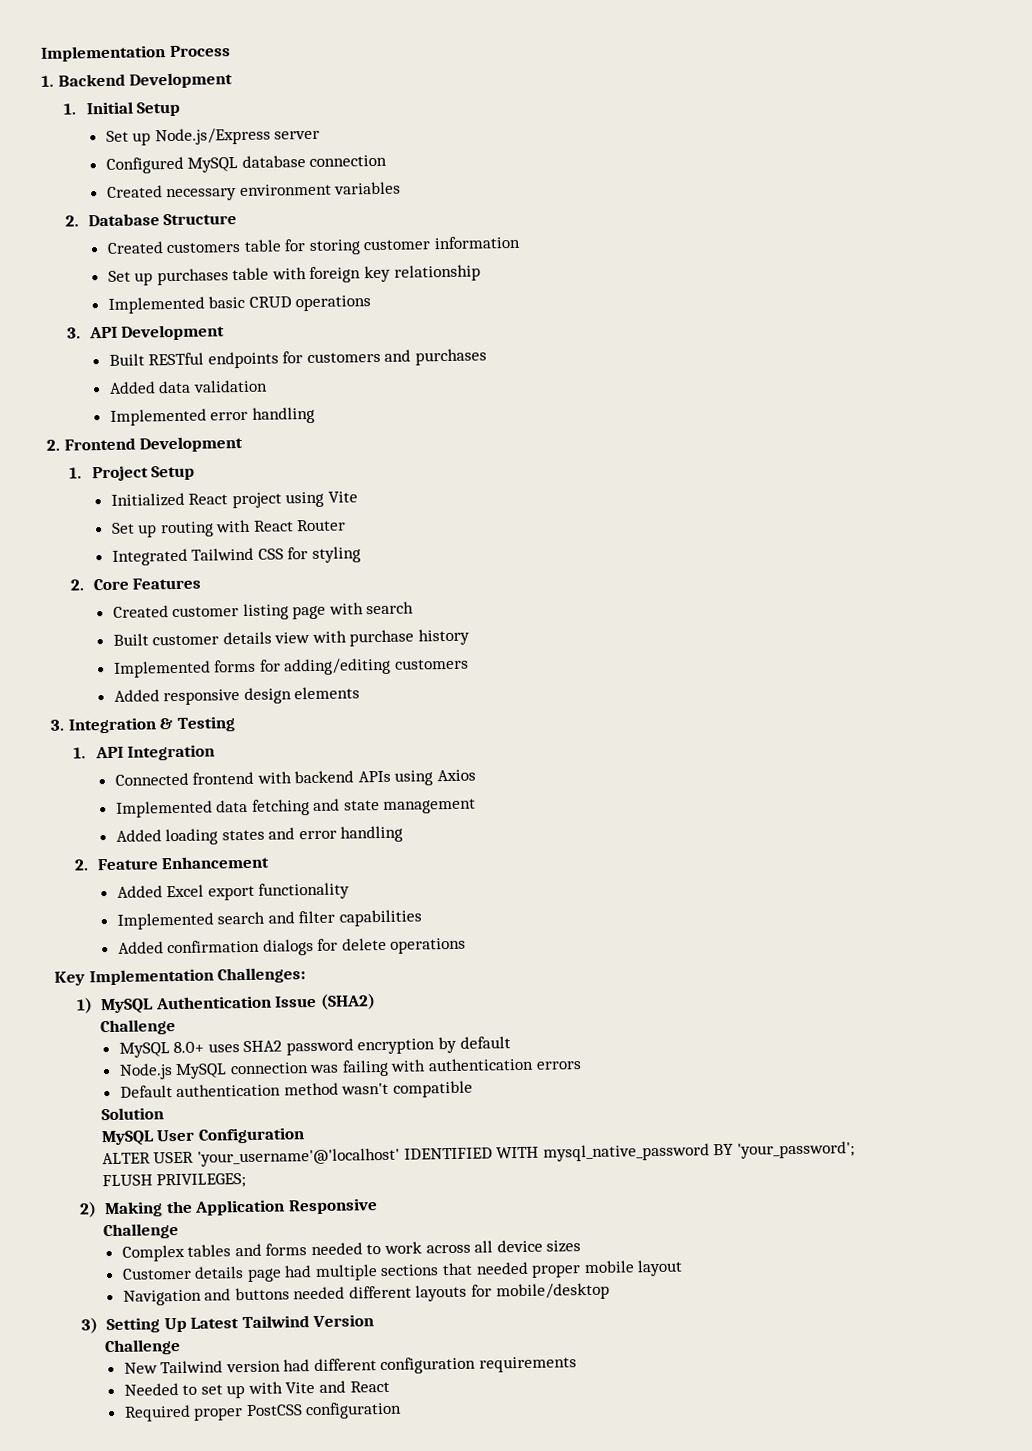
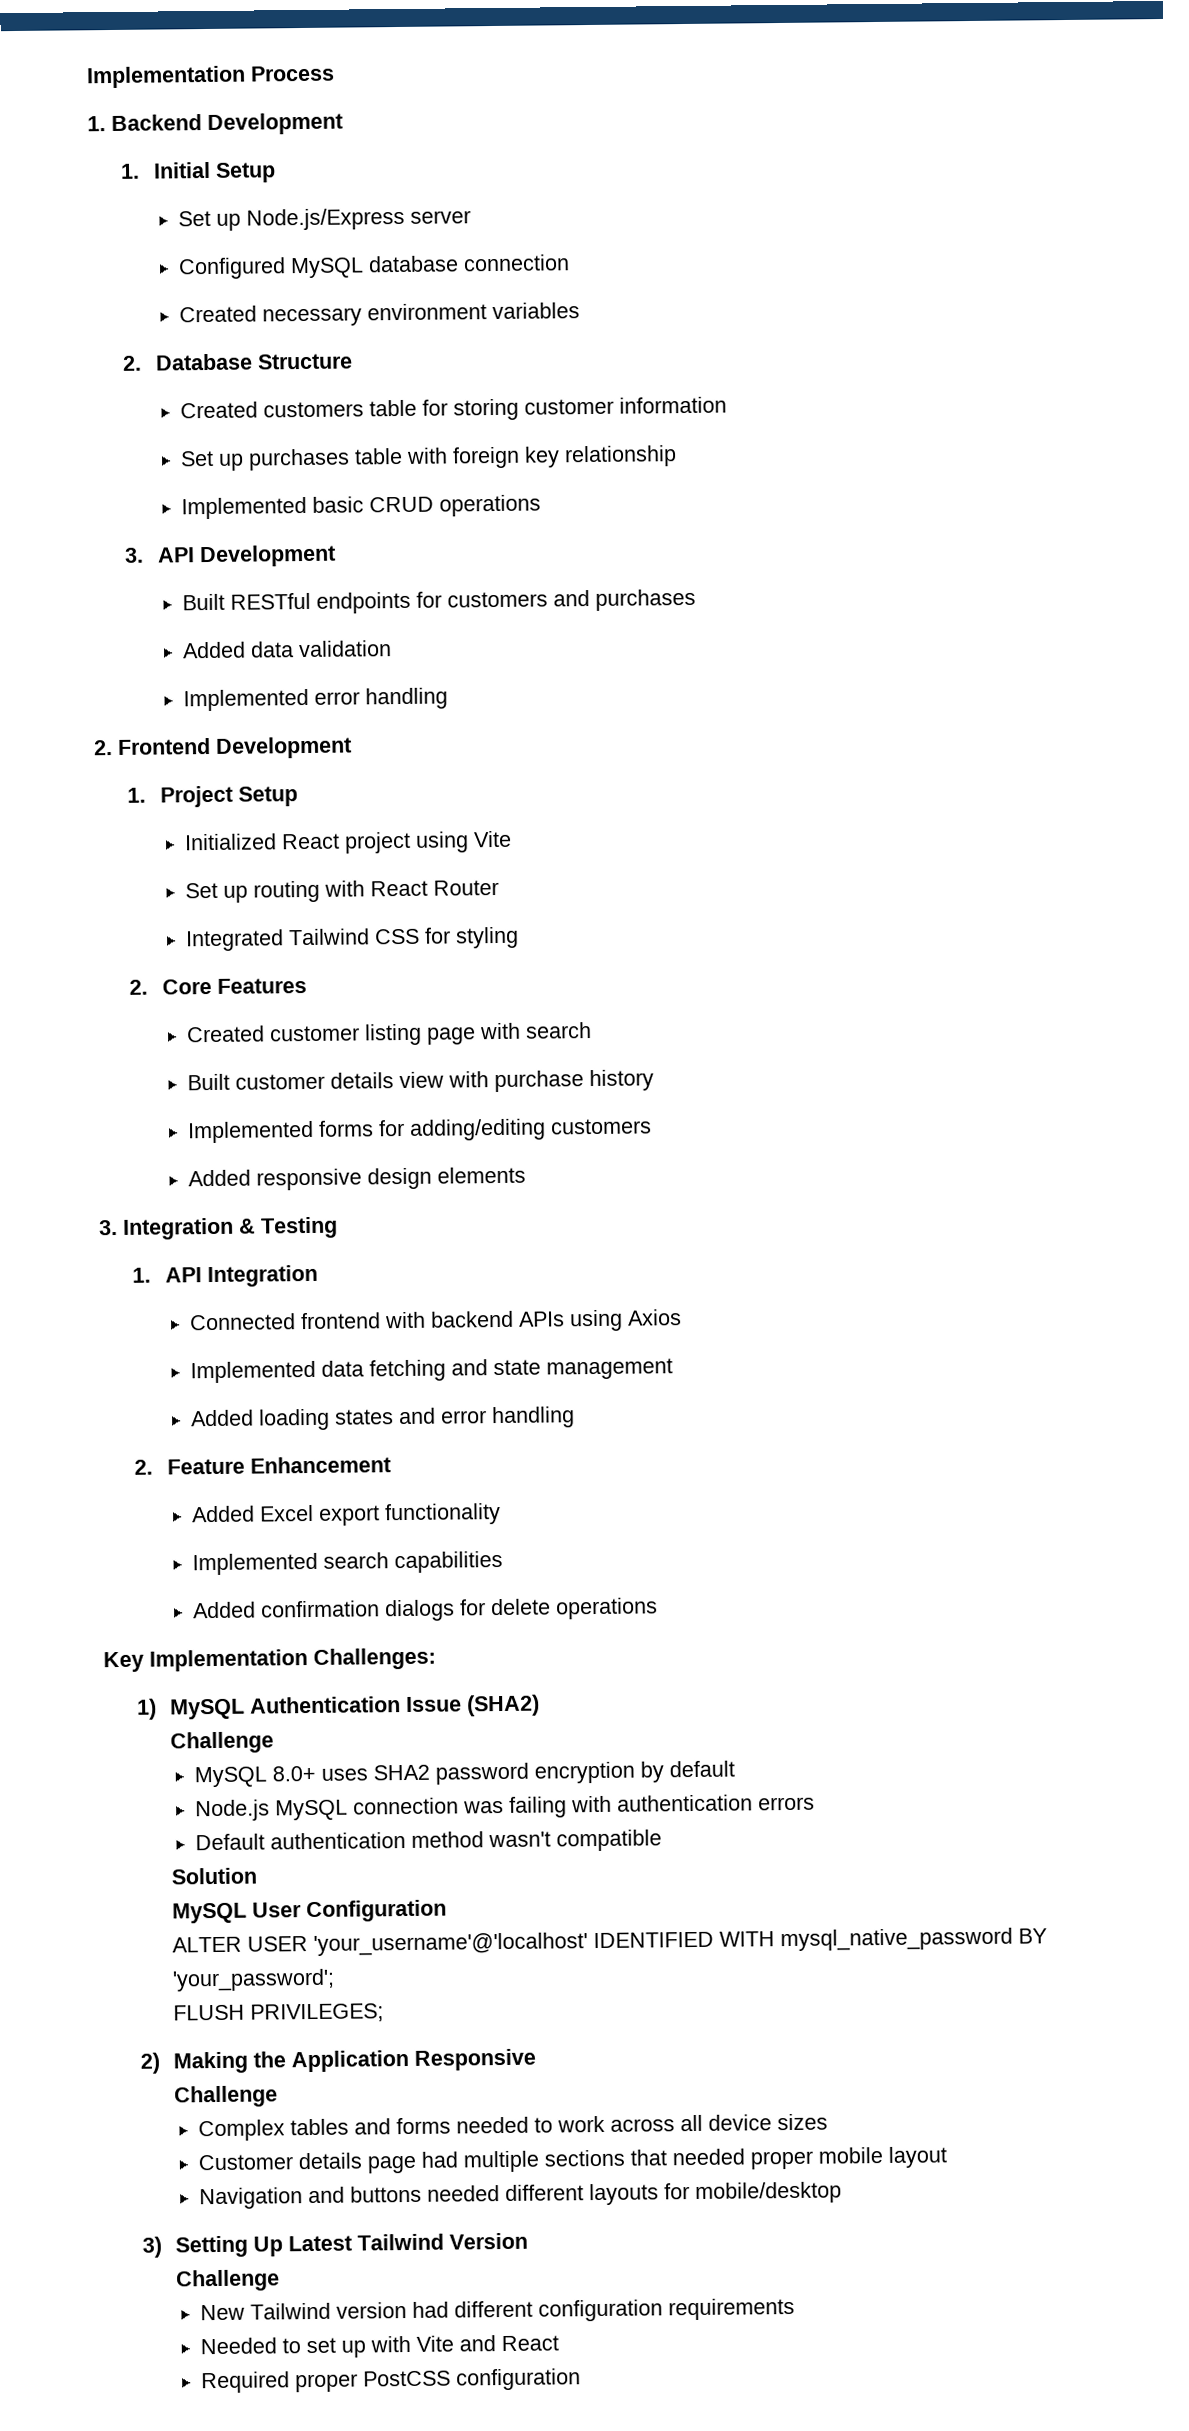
[267,910,336,924] and filter -> (389, 1560) none

